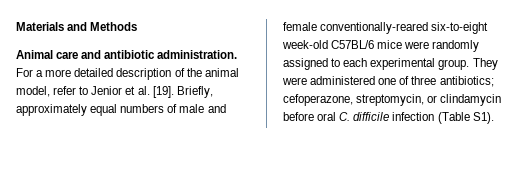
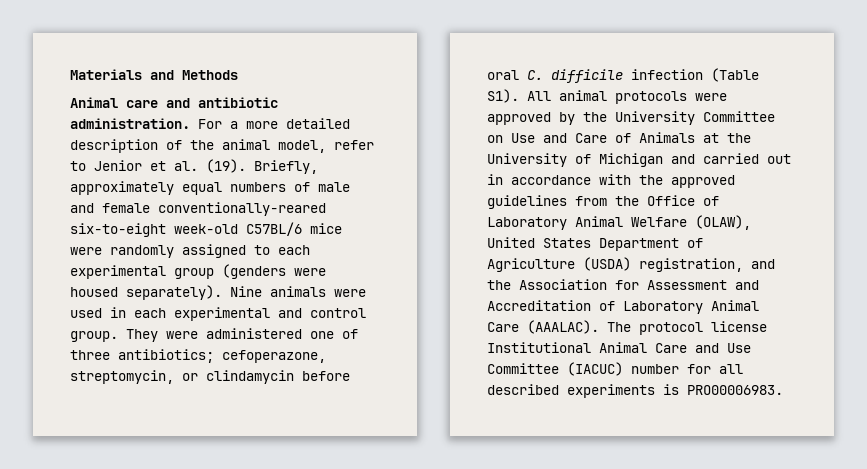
[152,86,174,98] [19]. -> [206,159,246,173] (19).
(436, 64) none -> [174,264,326,279] [70,285,366,300] [70,307,366,321] group (genders were housed separately). Nine animals were used in each experimental and control
(494, 118) none -> [527,90,727,104] [487,111,775,125] [487,132,751,143] [487,153,791,167] [487,174,735,188] [487,195,719,209] [487,215,751,230] [487,237,703,251] [487,257,775,272] [487,279,759,290] [487,300,759,314] [487,320,767,335] [487,342,751,353] [487,362,743,376] [487,384,783,398] All animal protocols were approved by the University Committee on Use and Care of Animals at the University of Michigan and carried out in accordance with the approved guidelines from the Office of Laboratory Animal Welfare (OLAW), United States Department of Agriculture (USDA) registration, and the Association for Assessment and Accreditation of Laboratory Animal Care (AAALAC). The protocol license Institutional Animal Care and Use Committee (IACUC) number for all described experiments is PRO00006983.

